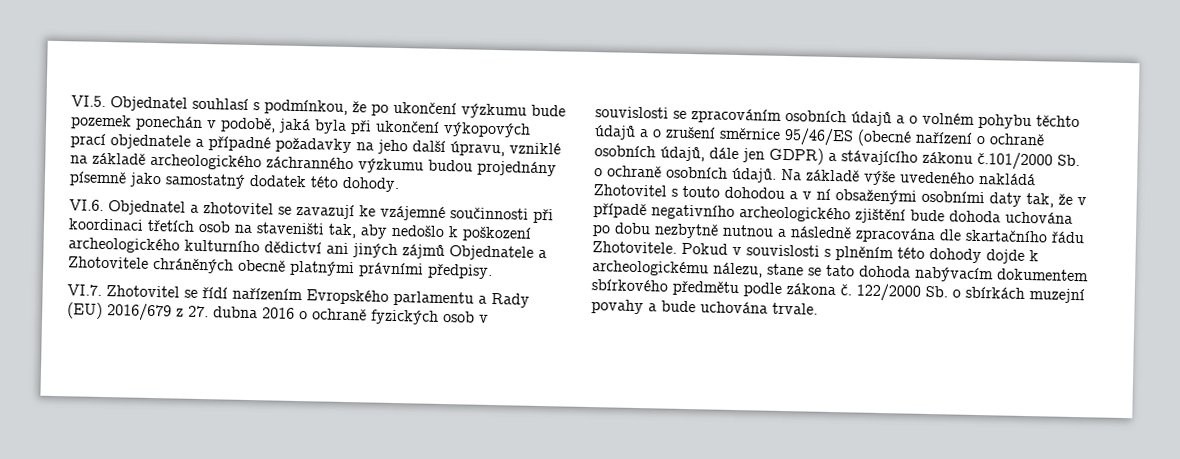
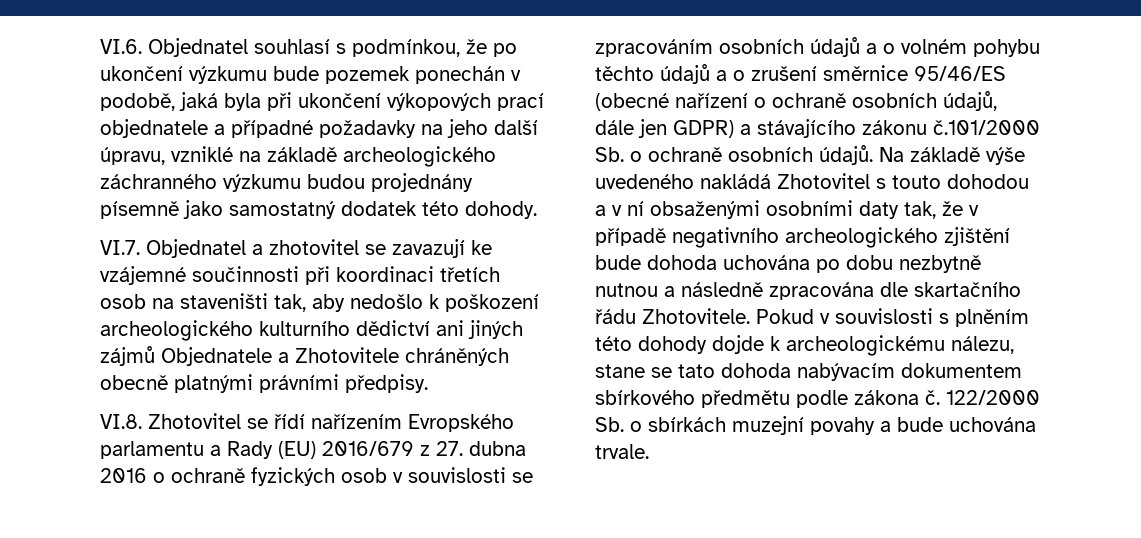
[71,95,106,107] VI.5. -> [100,39,142,54] VI.6.
[69,199,104,211] VI.6. -> [100,240,140,255] VI.7.
[67,284,102,296] VI.7. -> [100,414,142,429] VI.8.

